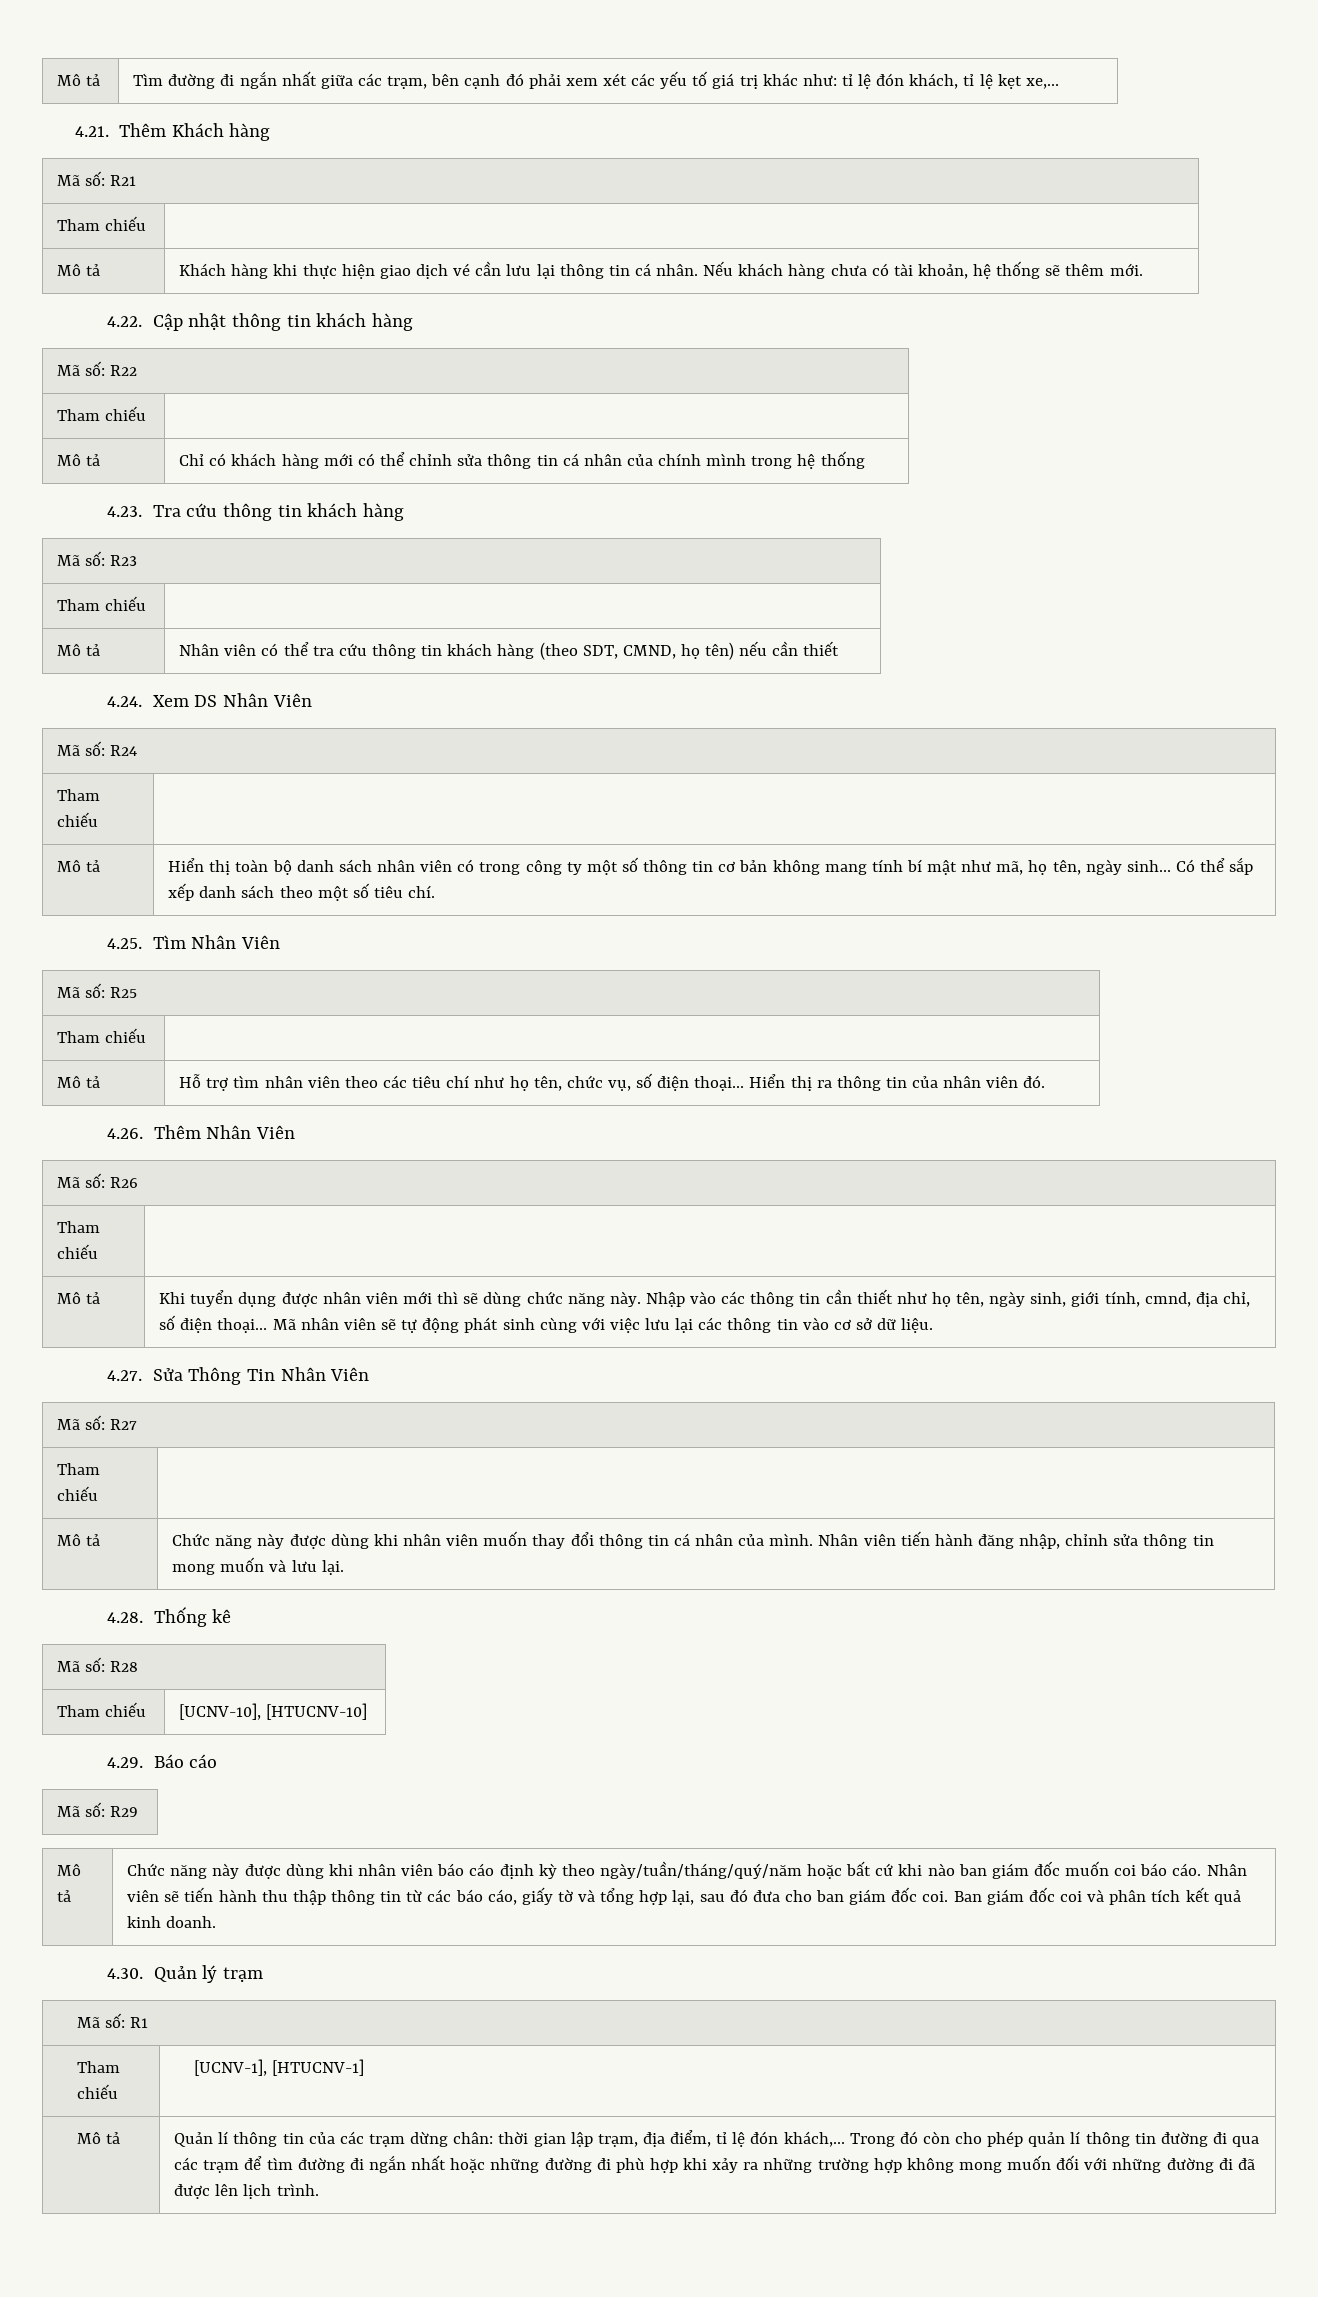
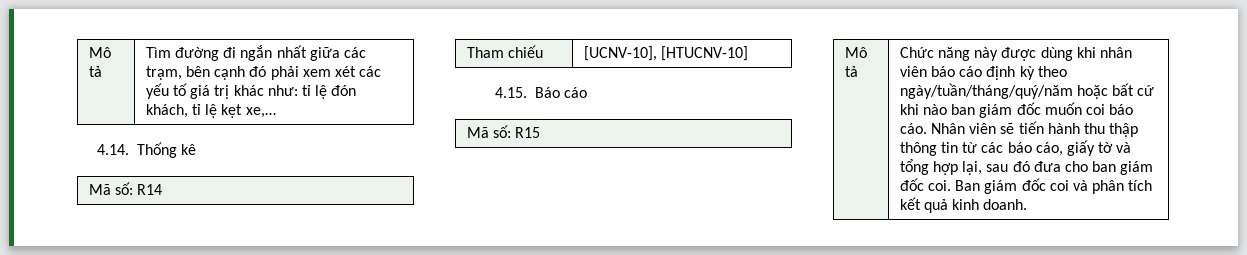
[74,123,271,141] [57,171,137,186] [57,216,147,231] [57,264,101,276] [179,261,1143,279] [107,313,413,331] [57,361,138,376] [57,406,147,421] [57,454,101,466] [179,451,865,469] [107,503,404,521] [57,551,138,566] [57,596,147,611] [57,644,101,656] [179,641,840,660] [107,693,312,707] [57,741,138,756] [57,789,101,801] [57,812,99,827] [57,860,101,872] [168,857,1254,875] [168,883,436,901] [107,935,280,949] [57,983,138,998] [57,1028,147,1043] [57,1076,101,1088] [179,1073,1046,1091] [107,1125,295,1139] [57,1173,139,1188] [57,1221,101,1233] [57,1244,99,1259] [57,1292,101,1304] [159,1289,1250,1307] [159,1315,934,1333] [107,1367,370,1385] [57,1415,138,1430] [57,1463,101,1475] [57,1486,99,1501] [57,1534,101,1546] [172,1531,1214,1549] [172,1557,344,1575] [107,1612,144,1623] 4.21. Thêm Khách hàng // Mã số: R21 // Tham chiếu | // Mô tả | Khách hàng khi thực hiện giao dịch vé cần lưu lại thông tin cá nhân. Nếu khách hàng chưa có tài khoản, hệ thống sẽ thêm mới. // 4.22. Cập nhật thông tin khách hàng // Mã số: R22 // Tham chiếu | // Mô tả | Chỉ có khách hàng mới có thể chỉnh sửa thông tin cá nhân của chính mình trong hệ thống // 4.23. Tra cứu thông tin khách hàng // Mã số: R23 // Tham chiếu | // Mô tả | Nhân viên có thể tra cứu thông tin khách hàng (theo SDT, CMND, họ tên) nếu cần thiết // 4.24. Xem DS Nhân Viên // Mã số: R24 // Tham chiếu | // Mô tả | Hiển thị toàn bộ danh sách nhân viên có trong công ty một số thông tin cơ bản không mang tính bí mật như mã, họ tên, ngày sinh… Có thể sắp xếp danh sách theo một số tiêu chí. // 4.25. Tìm Nhân Viên // Mã số: R25 // Tham chiếu | // Mô tả | Hỗ trợ tìm nhân viên theo các tiêu chí như họ tên, chức vụ, số điện thoại… Hiển thị ra thông tin của nhân viên đó. // 4.26. Thêm Nhân Viên // Mã số: R26 // Tham chiếu | // Mô tả | Khi tuyển dụng được nhân viên mới thì sẽ dùng chức năng này. Nhập vào các thông tin cần thiết như họ tên, ngày sinh, giới tính, cmnd, địa chỉ, số điện thoại… Mã nhân viên sẽ tự động phát sinh cùng với việc lưu lại các thông tin vào cơ sở dữ liệu. // 4.27. Sửa Thông Tin Nhân Viên // Mã số: R27 // Tham chiếu | // Mô tả | Chức năng này được dùng khi nhân viên muốn thay đổi thông tin cá nhân của mình. Nhân viên tiến hành đăng nhập, chỉnh sửa thông tin mong muốn và lưu lại. // 4.28. -> [97,144,130,155] 4.14.
[110,1661,139,1672] R28 -> [137,184,163,195] R14
[107,1757,144,1768] 4.29. -> [495,87,528,98] 4.15.
[110,1806,139,1817] R29 -> [515,127,541,138] R15
[107,1965,263,1983] [76,2013,149,2028] [76,2061,120,2073] [76,2084,118,2099] [193,2059,364,2076] [76,2132,120,2144] [174,2130,1260,2147] [174,2155,1255,2173] [174,2183,319,2199] // 4.30. Quản lý trạm // Mã số: R1 // Tham chiếu | [UCNV-1], [HTUCNV-1] // Mô tả | Quản lí thông tin của các trạm dừng chân: thời gian lập trạm, địa điểm, tỉ lệ đón khách,... Trong đó còn cho phép quản lí thông tin đường đi qua các trạm để tìm đường đi ngắn nhất hoặc những đường đi phù hợp khi xảy ra những trường hợp không mong muốn đối với những đường đi đã được lên lịch trình. -> (1028, 204) none

